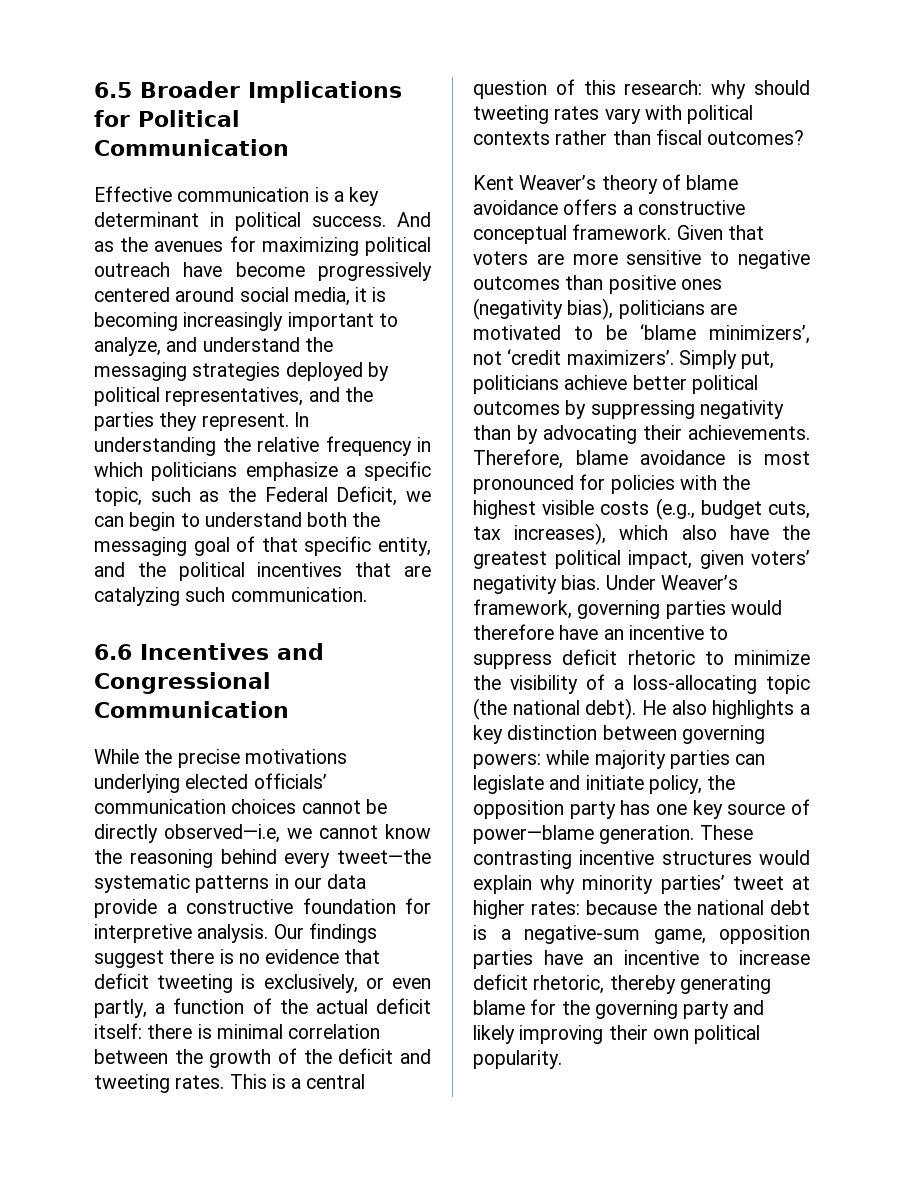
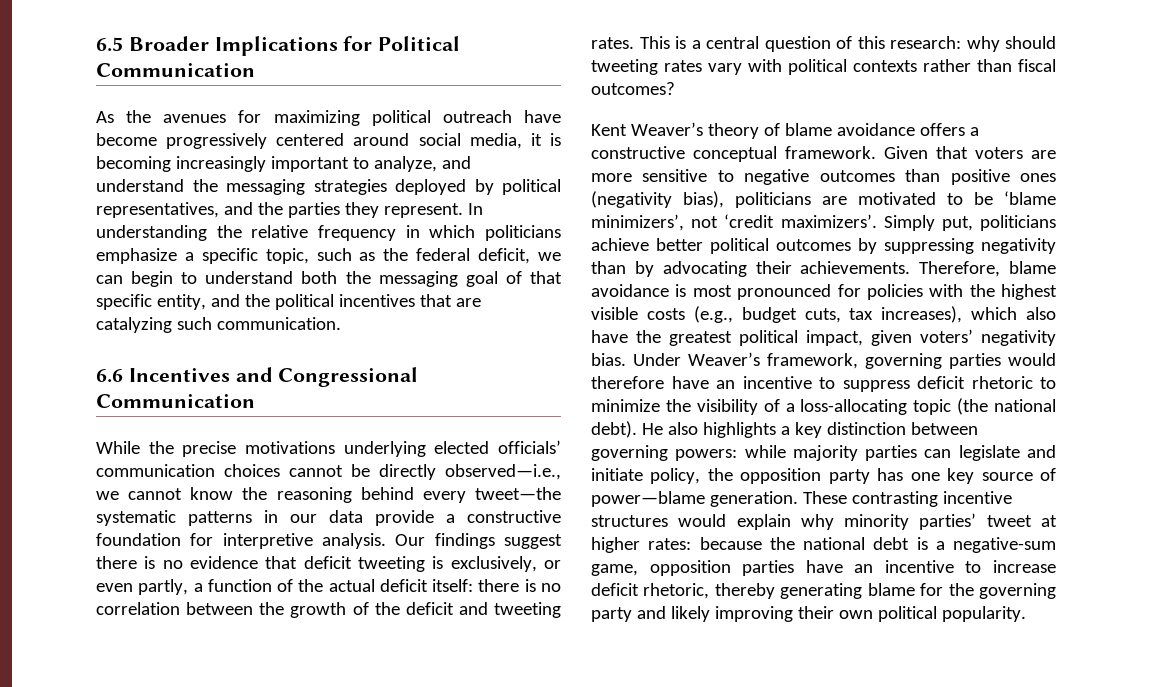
[94,186,380,206] [94,212,431,231] [94,241,114,252] Effective communication is a key determinant in political success. And as -> [96,111,114,123] As
[264,486,398,506] Federal Deficit, -> [416,248,531,264] federal deficit,
[164,824,280,843] observed—i.e, -> [445,464,561,480] observed—i.e.,
[216,1024,283,1039] minimal -> [541,583,561,592] no

